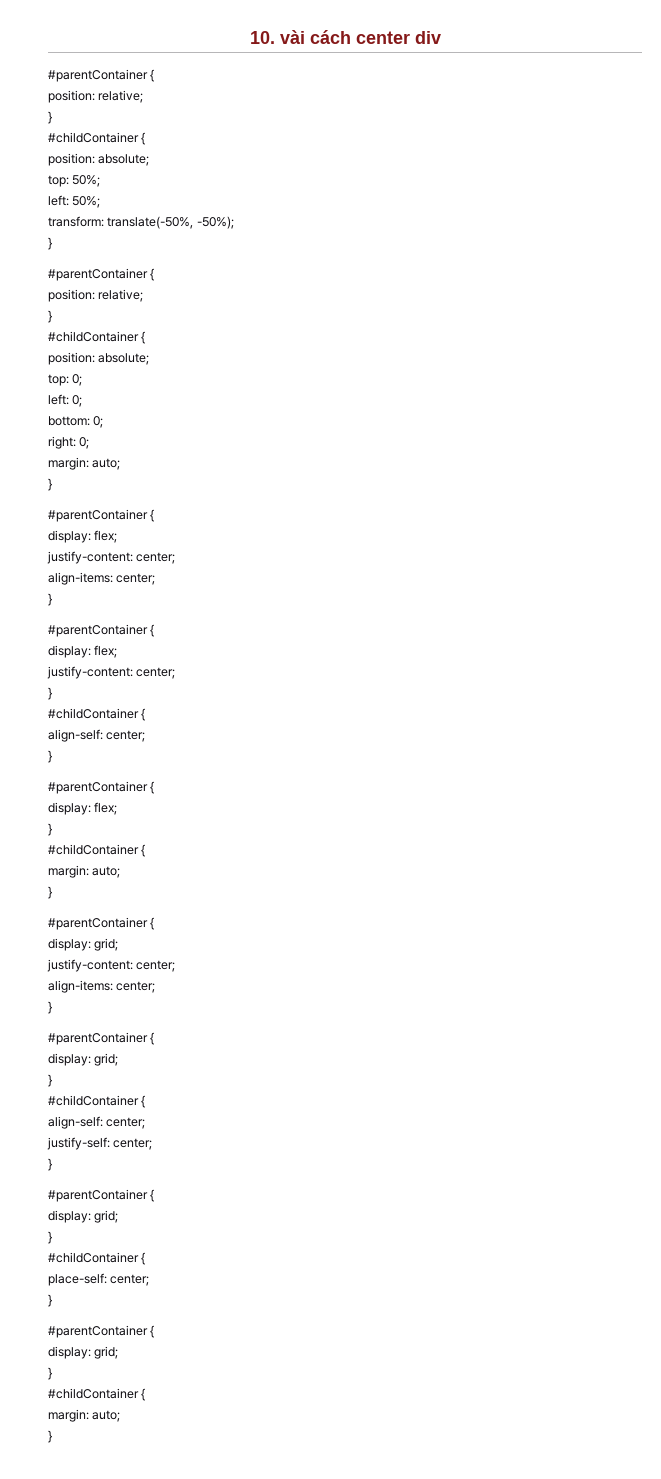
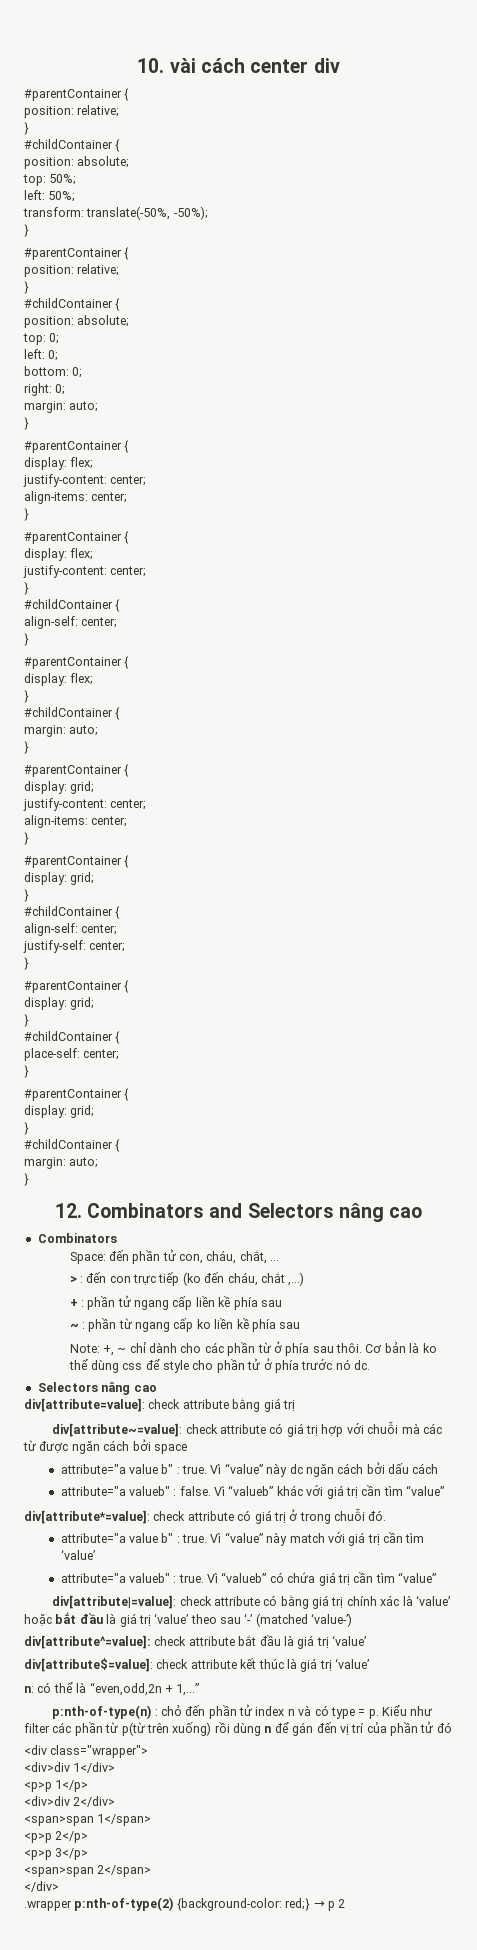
(52, 1436) none -> [54,1203,423,1222] [37,1233,117,1243] [69,1249,280,1264] [69,1272,305,1286] [69,1295,282,1310] [69,1318,301,1332] [69,1341,437,1356] [68,1358,371,1373] [37,1382,157,1395] [24,1398,295,1412] [52,1421,442,1437] [23,1439,187,1454] [60,1462,439,1477] [60,1485,445,1499] [24,1508,387,1524] [60,1532,425,1546] [60,1549,95,1560] [60,1572,437,1586] [52,1595,450,1609] [24,1612,353,1627] [24,1635,366,1649] [24,1658,369,1672] [24,1681,200,1696] [52,1704,433,1719] [24,1721,452,1736] [24,1745,149,1758] [24,1762,116,1773] [24,1780,89,1792] [24,1796,116,1807] [24,1814,152,1826] [24,1831,89,1843] [24,1848,89,1860] [24,1865,152,1877] [24,1881,59,1892] [24,1897,346,1911] // 12. Combinators and Selectors nâng cao // Combinators // Space: đến phần tử con, cháu, chắt, ... // > : đến con trực tiếp (ko đến cháu, chắt ,...) // + : phần tử ngang cấp liền kề phía sau // ~ : phần từ ngang cấp ko liền kề phía sau // Note: +, ~ chỉ dành cho các phần từ ở phía sau thôi. Cơ bản là ko thể dùng css để style cho phần tử ở phía trước nó dc. // Selectors nâng cao // div[attribute=value]: check attribute bằng giá trị // div[attribute~=value]: check attribute có giá trị hợp với chuỗi mà các từ được ngăn cách bởi space // attribute="a value b" : true. Vì “value” này dc ngăn cách bởi dấu cách // attribute="a valueb" : false. Vì “valueb” khác với giá trị cần tìm “value” // div[attribute*=value]: check attribute có giá trị ở trong chuỗi đó. // attribute="a value b" : true. Vì “value” này match với giá trị cần tìm ‘value’ // attribute="a valueb" : true. Vì “valueb” có chứa giá trị cần tìm “value” // div[attribute|=value]: check attribute có bằng giá trị chính xác là ‘value’ hoặc bắt đầu là giá trị ‘value’ theo sau ‘-’ (matched ‘value-’) // div[attribute^=value]: check attribute bắt đầu là giá trị ‘value’ // div[attribute$=value]: check attribute kết thúc là giá trị ‘value’ // n: có thể là “even,odd,2n + 1,...” // p:nth-of-type(n) : chỏ đến phần tử index n và có type = p. Kiểu như filter các phần từ p(từ trên xuống) rồi dùng n để gán đến vị trí của phần tử đó // <div class="wrapper"> // <div>div 1</div> // <p>p 1</p> // <div>div 2</div> // <span>span 1</span> // <p>p 2</p> // <p>p 3</p> // <span>span 2</span> // </div> // .wrapper p:nth-of-type(2) {background-color: red;} → p 2

